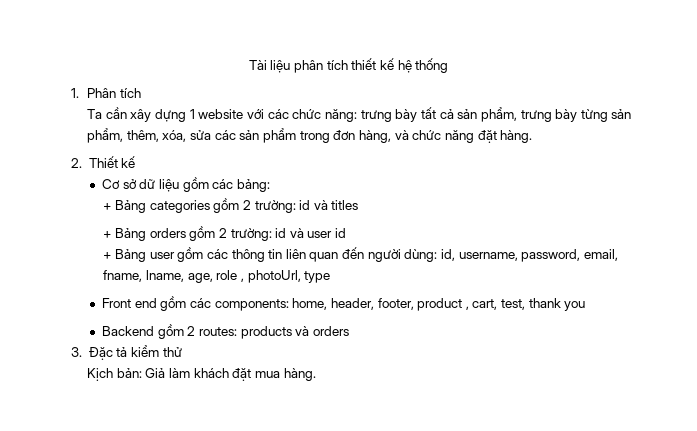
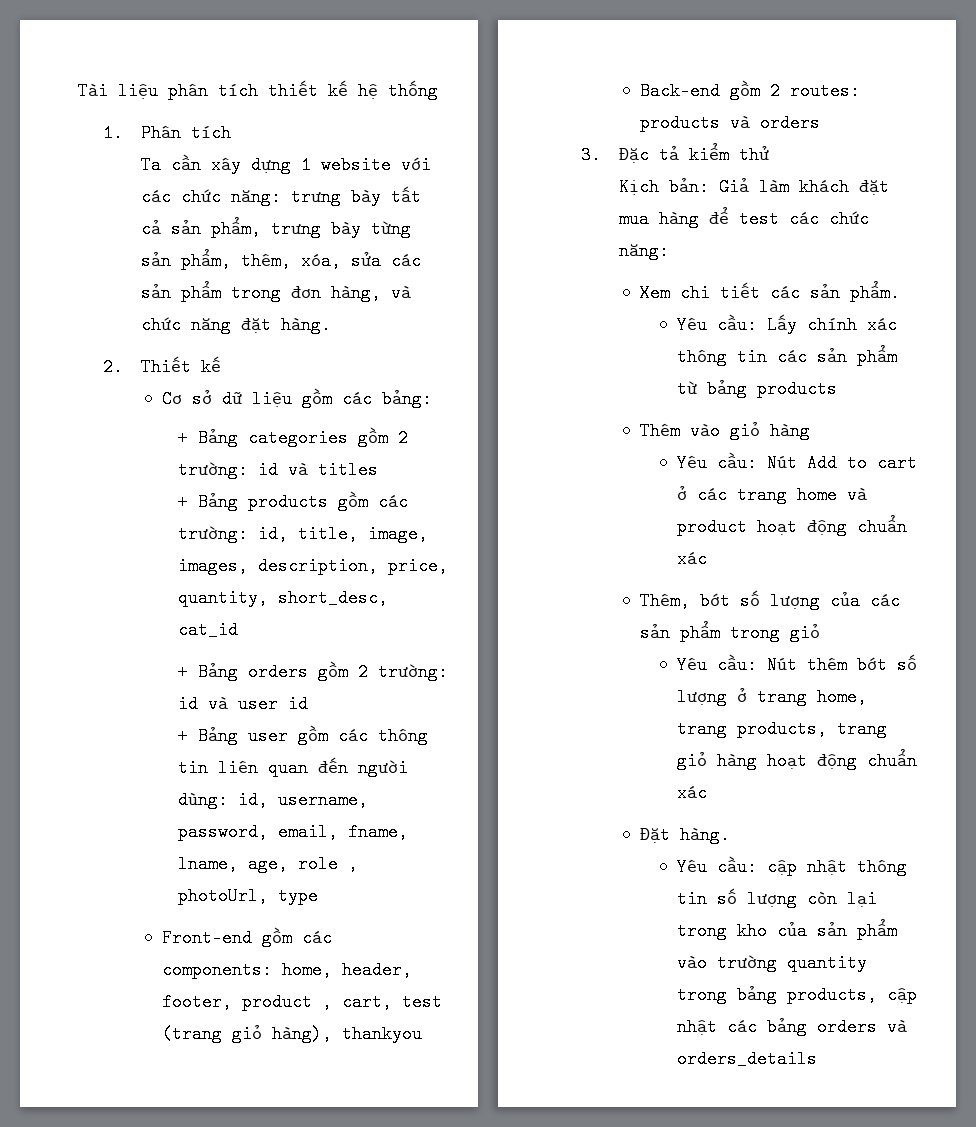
(359, 205) none -> [178,491,409,511] [178,525,429,543] [178,557,449,575] [178,589,389,607] [178,621,239,639] // + Bảng products gồm các trường: id, title, image, images, description, price, quantity, short_desc, cat_id
[102,298,157,308] Front end -> [161,929,252,947] Front-end
[501,298,586,311] [102,326,155,336] test, thank you // Backend -> [401,993,442,1011] [161,1025,422,1043] [639,82,720,100] test (trang giỏ hàng), thankyou // Back-end
[283,368,316,381] hàng. -> [658,207,869,228] [618,242,669,260] [639,281,900,302] [677,314,898,334] [677,345,898,366] [677,380,838,398] [639,422,810,440] [677,452,918,472] [677,486,868,504] [677,515,908,536] [677,550,708,568] [639,590,900,610] [639,621,820,642] [677,654,918,674] [677,688,868,706] [677,720,888,738] [677,749,918,770] [677,784,708,802] [639,826,730,844] [677,856,908,876] [677,888,878,908] [677,919,898,940] [677,954,868,972] [677,986,918,1004] [677,1018,908,1036] [677,1050,818,1068] hàng để test các chức năng: // Xem chi tiết các sản phẩm. // Yêu cầu: Lấy chính xác thông tin các sản phẩm từ bảng products // Thêm vào giỏ hàng // Yêu cầu: Nút Add to cart ở các trang home và product hoạt động chuẩn xác // Thêm, bớt số lượng của các sản phẩm trong giỏ // Yêu cầu: Nút thêm bớt số lượng ở trang home, trang products, trang giỏ hàng hoạt động chuẩn xác // Đặt hàng. // Yêu cầu: cập nhật thông tin số lượng còn lại trong kho của sản phẩm vào trường quantity trong bảng products, cập nhật các bảng orders và orders_details

